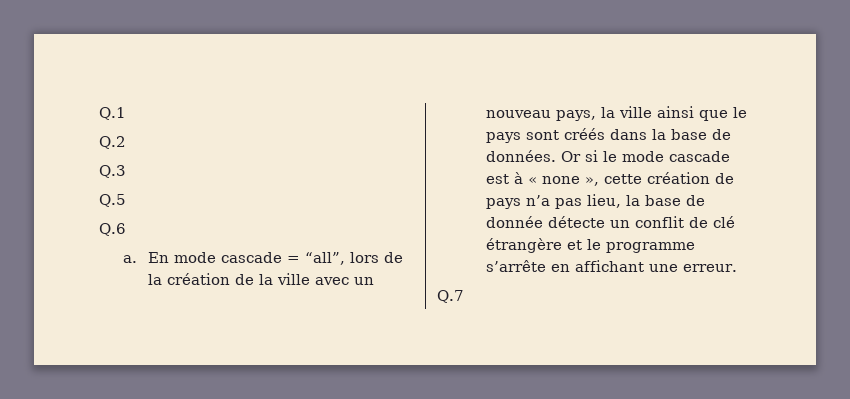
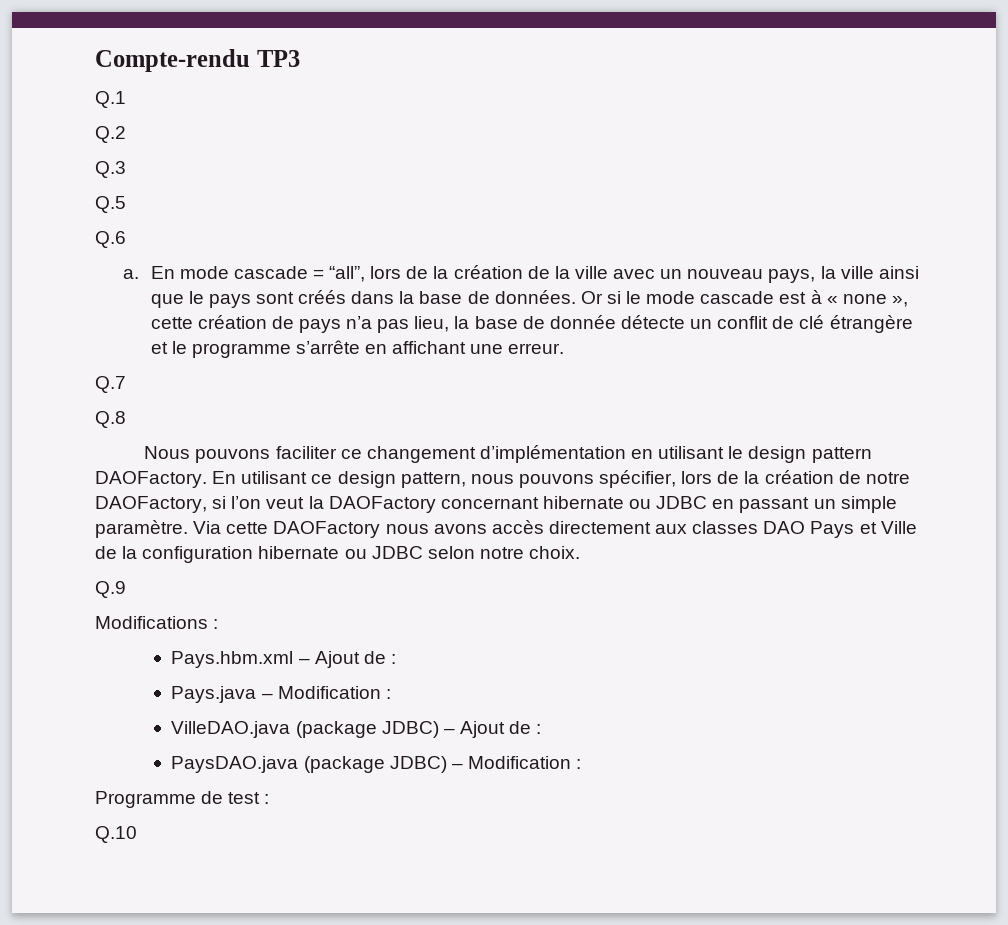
(99, 113) none -> [95,49,300,72] Compte-rendu TP3 //
(464, 296) none -> [95,411,126,428] [144,445,872,463] [95,470,910,488] [95,496,897,513] [95,520,917,538] [95,546,581,563] [95,581,126,598] [95,616,219,629] [171,651,396,668] [171,686,391,703] [171,721,542,738] [171,756,582,773] [95,791,270,808] [95,826,137,843] // Q.8 // Nous pouvons faciliter ce changement d’implémentation en utilisant le design pattern DAOFactory. En utilisant ce design pattern, nous pouvons spécifier, lors de la création de notre DAOFactory, si l’on veut la DAOFactory concernant hibernate ou JDBC en passant un simple paramètre. Via cette DAOFactory nous avons accès directement aux classes DAO Pays et Ville de la configuration hibernate ou JDBC selon notre choix. // Q.9 // Modifications : // Pays.hbm.xml – Ajout de : // Pays.java – Modification : // VilleDAO.java (package JDBC) – Ajout de : // PaysDAO.java (package JDBC) – Modification : // Programme de test : // Q.10

